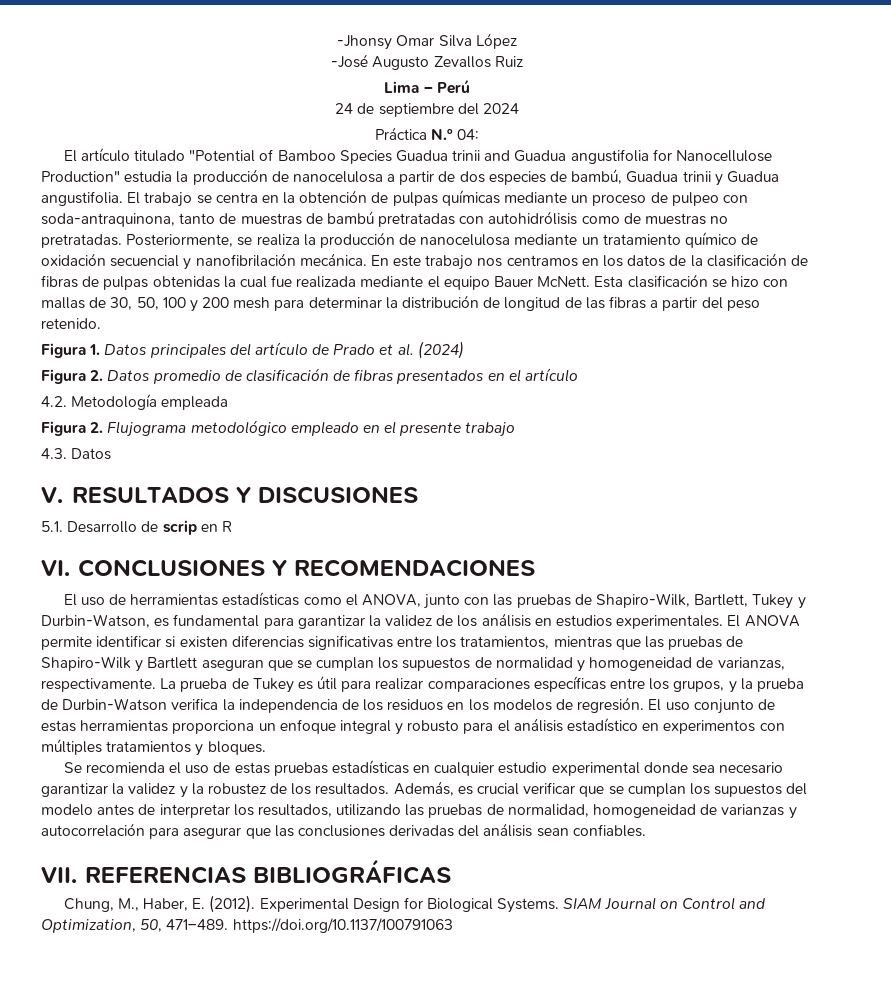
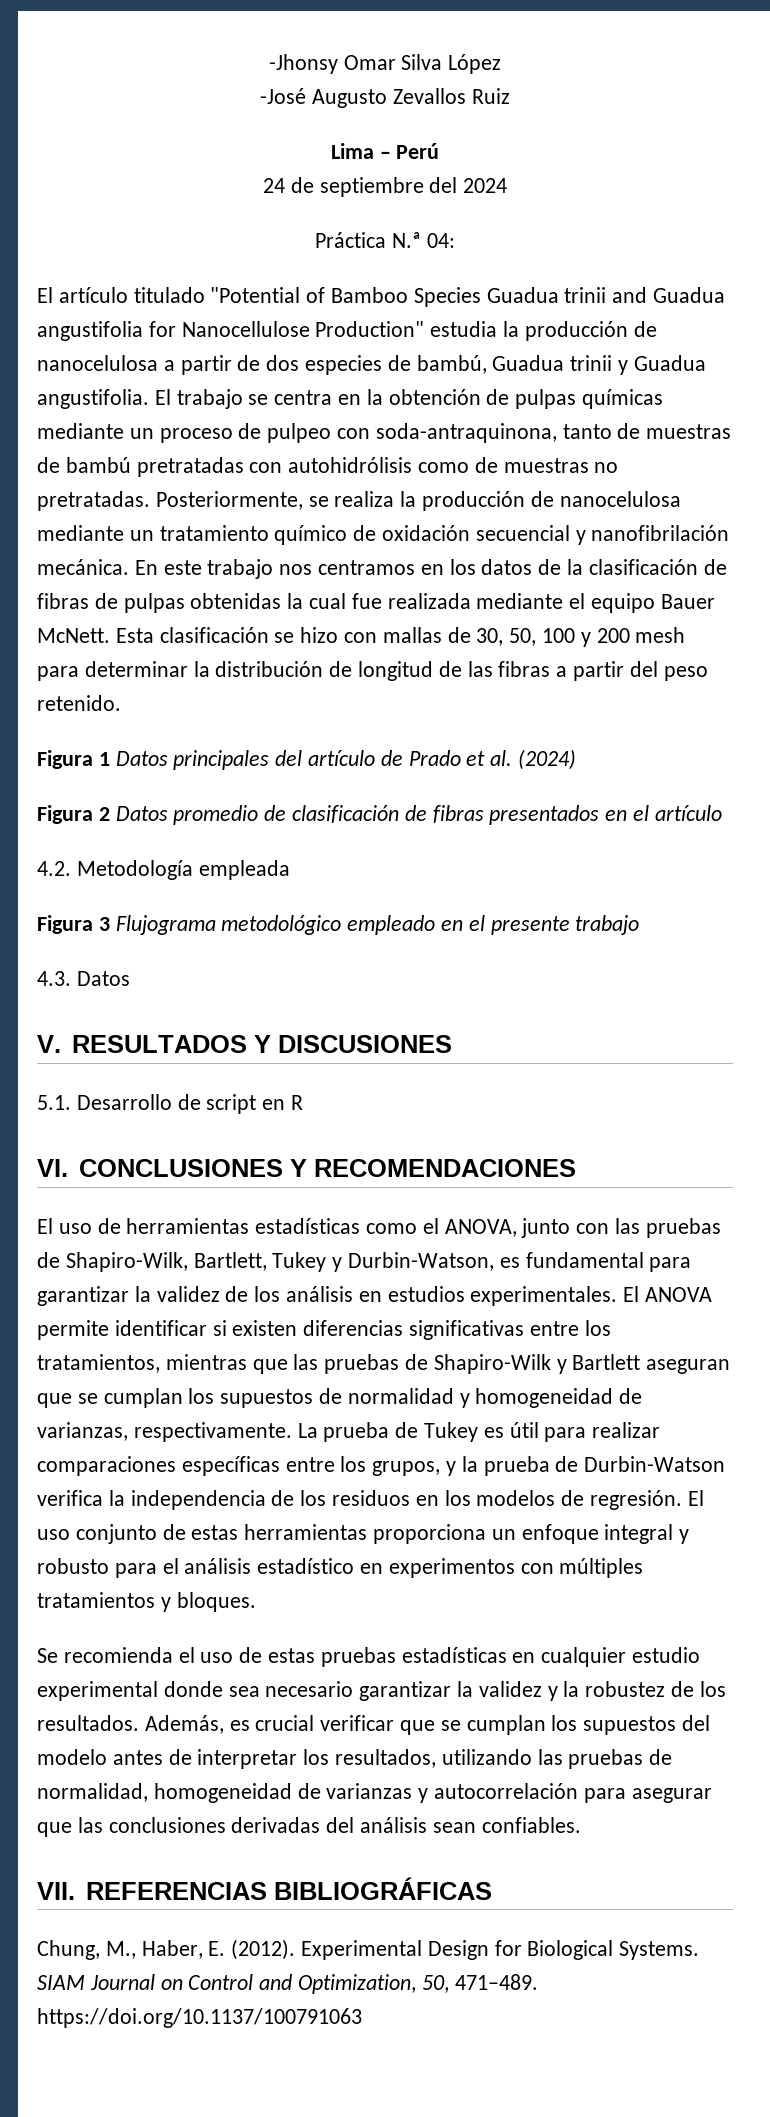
[431,128,453,140] N.º -> [392,232,421,248] N.ª
[89,344,101,355] 1. -> [98,752,110,766] 1
[90,370,104,381] 2. -> [98,807,110,821] 2
[90,422,104,433] 2. -> [98,917,110,931] 3
[162,520,197,535] scrip -> [206,1094,257,1114] script

